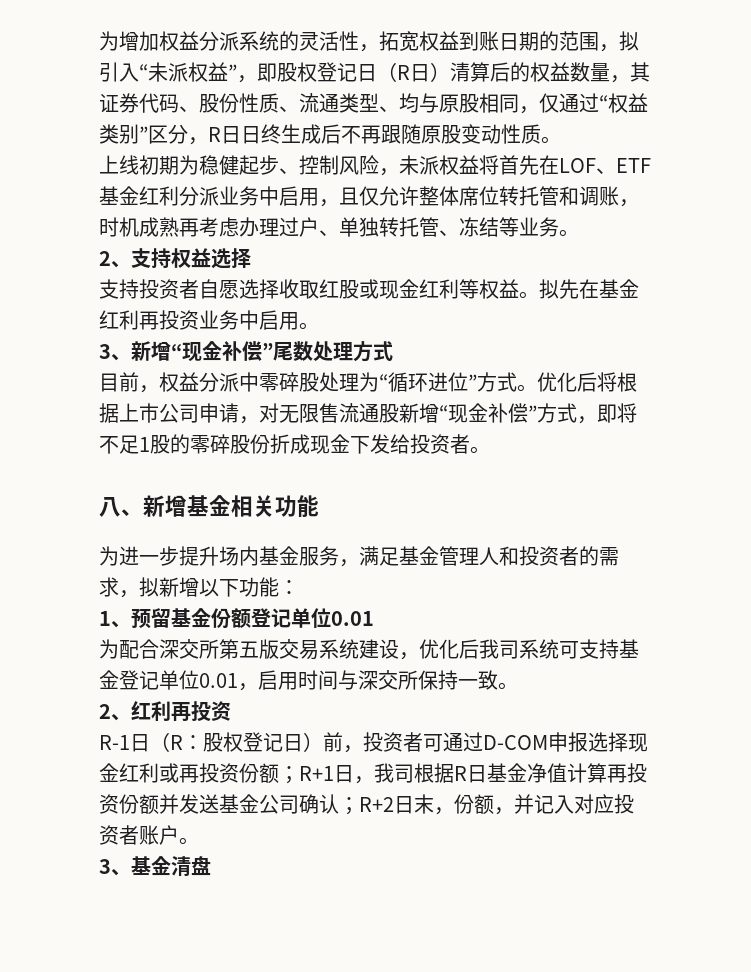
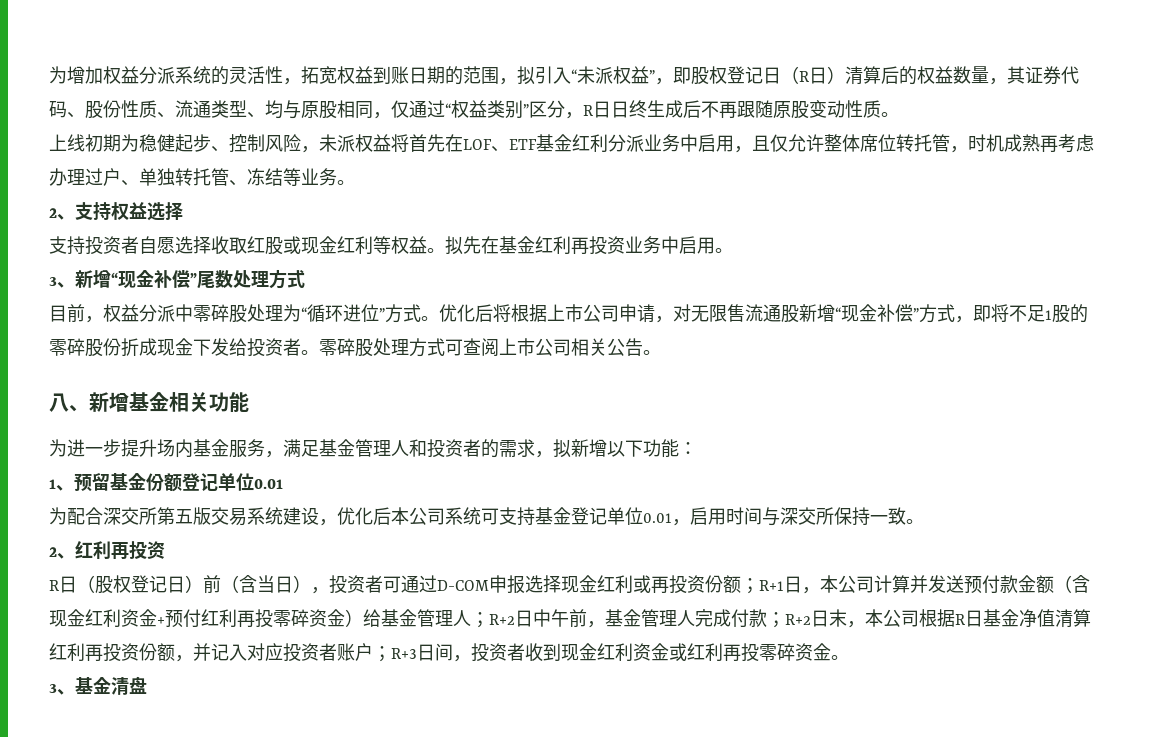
[559,186,619,206] 和调账 -> (950, 143) none
(490, 450) none -> [319,338,661,357] 零碎股处理方式可查阅上市公司相关公告。
[479,639,499,659] 我 -> [391,507,427,525] 本公
[99,732,203,752] R-1日（R： -> [49,575,95,593] R日（
(343, 742) none -> [221,575,311,593] （含当日）
[374,763,394,783] 我 -> [820,575,1090,594] [49,609,901,628] 本公司计算并发送预付款金额（含现金红利资金+预付红利再投零碎资金）给基金管理人；R+2日中午前，基金管理人完成付款；R+2日末，本公
[567,763,647,783] [99,794,494,815] 计算再投资份额并发送基金公司确认；R+2日末，份额 -> [1055,609,1091,628] [49,643,175,662] 清算红利再投资份额
(179, 835) none -> [373,643,831,662] ；R+3日间，投资者收到现金红利资金或红利再投零碎资金

